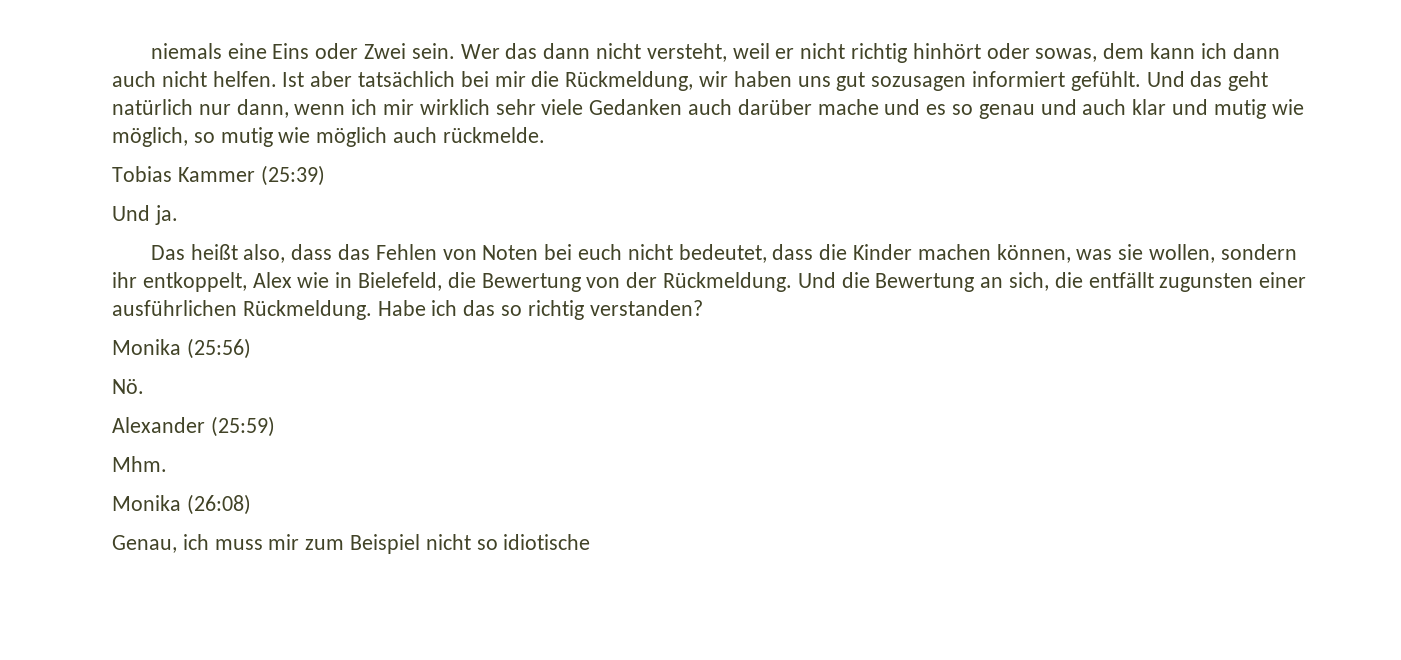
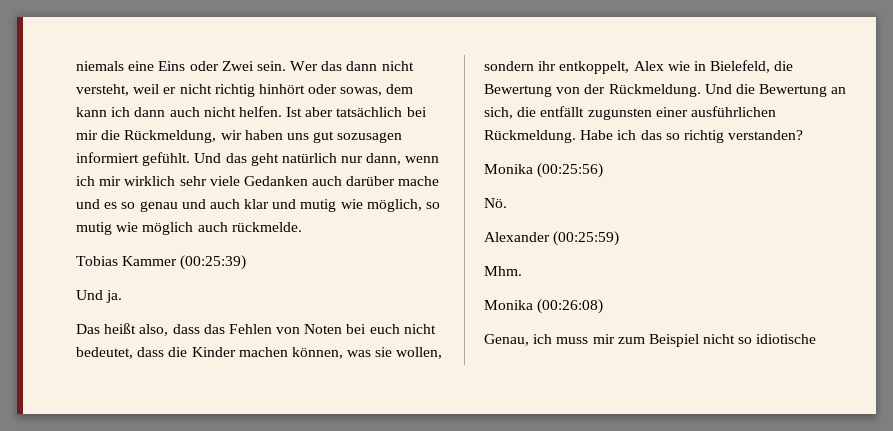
[260,165,325,186] (25:39) -> [180,255,247,270] (00:25:39)
[186,338,251,359] (25:56) -> [537,163,604,178] (00:25:56)
[210,416,275,437] (25:59) -> [553,231,620,246] (00:25:59)
[186,494,251,515] (26:08) -> [537,299,604,314] (00:26:08)

